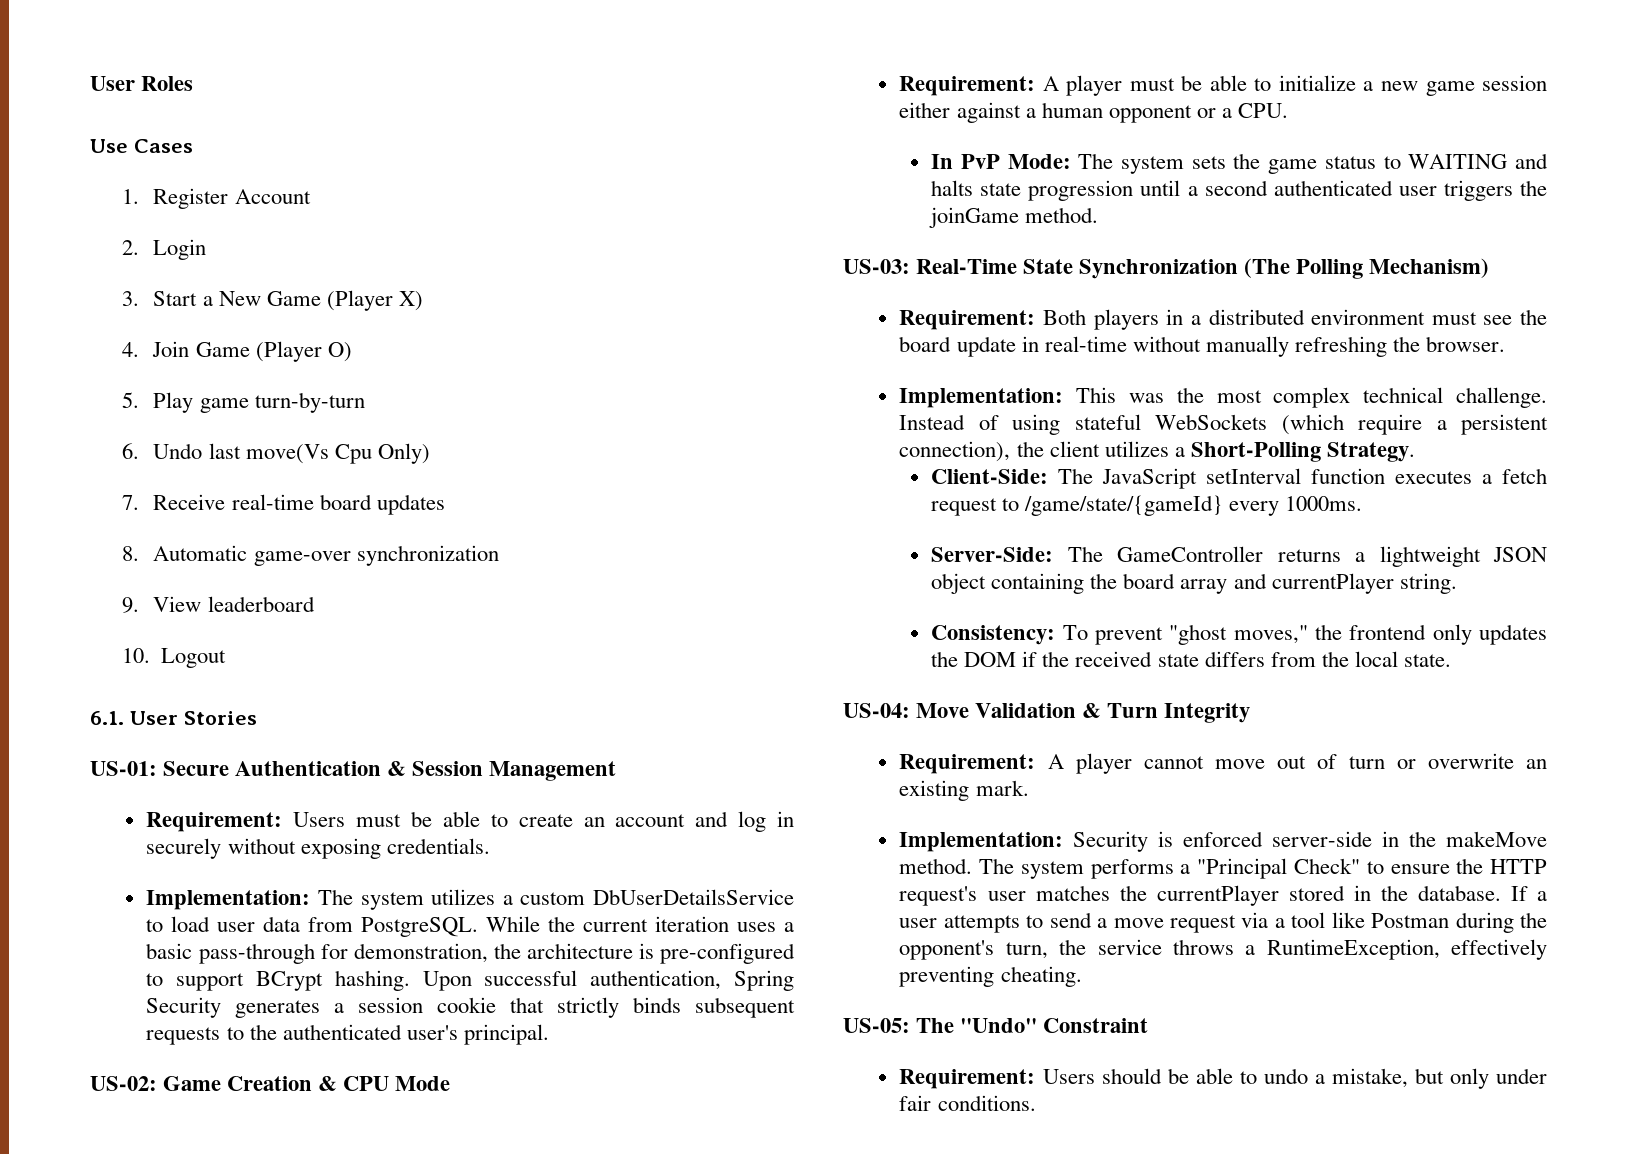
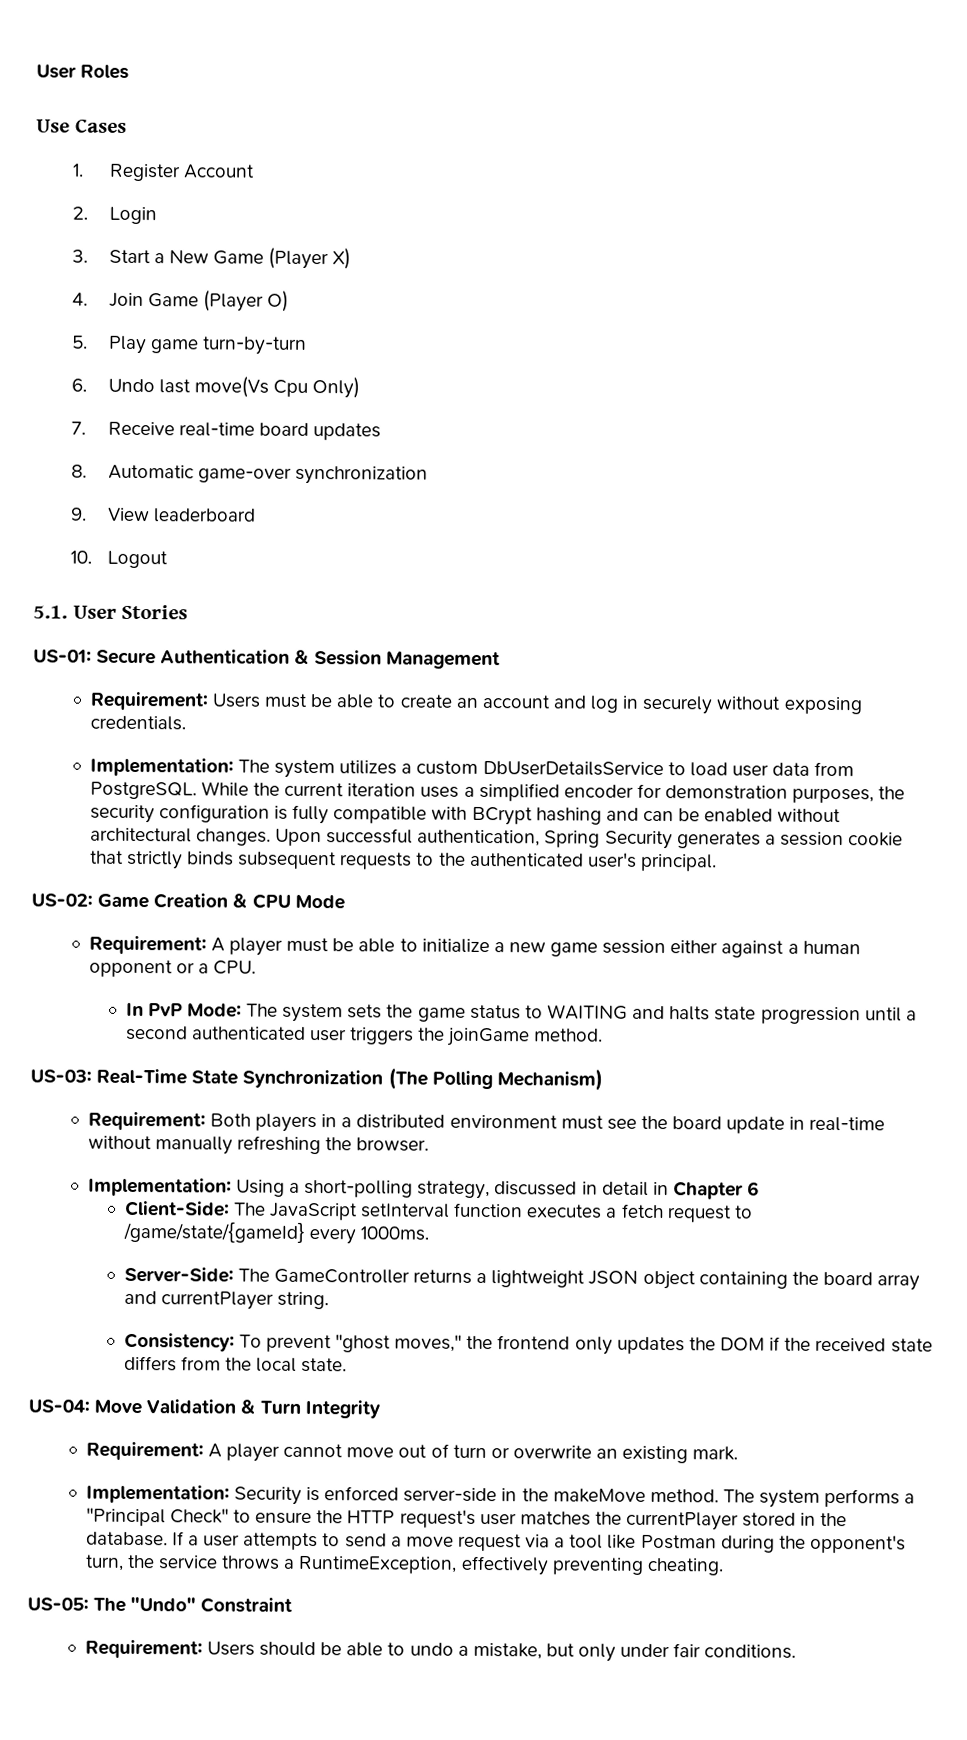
[90,711,124,725] 6.1. -> [33,605,68,619] 5.1.
[146,943,795,964] [146,970,410,991] basic pass-through for demonstration, the architecture is pre-configured to support BCrypt hashing. -> [478,782,906,804] [89,804,842,826] [89,827,271,846] simplified encoder for demonstration purposes, the security configuration is fully compatible with BCrypt hashing and can be enabled without architectural changes.
[1076,387,1547,408] [899,414,1548,435] [899,441,1415,462] This was the most complex technical challenge. Instead of using stateful WebSockets (which require a persistent connection), the client utilizes a Short-Polling Strategy. -> [235,1179,760,1200] Using a short-polling strategy, discussed in detail in Chapter 6

